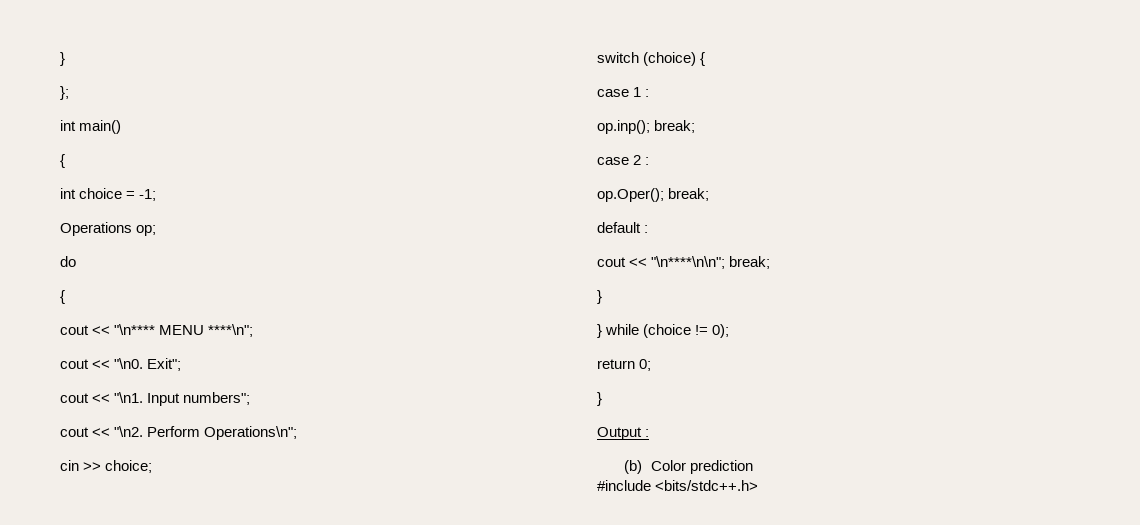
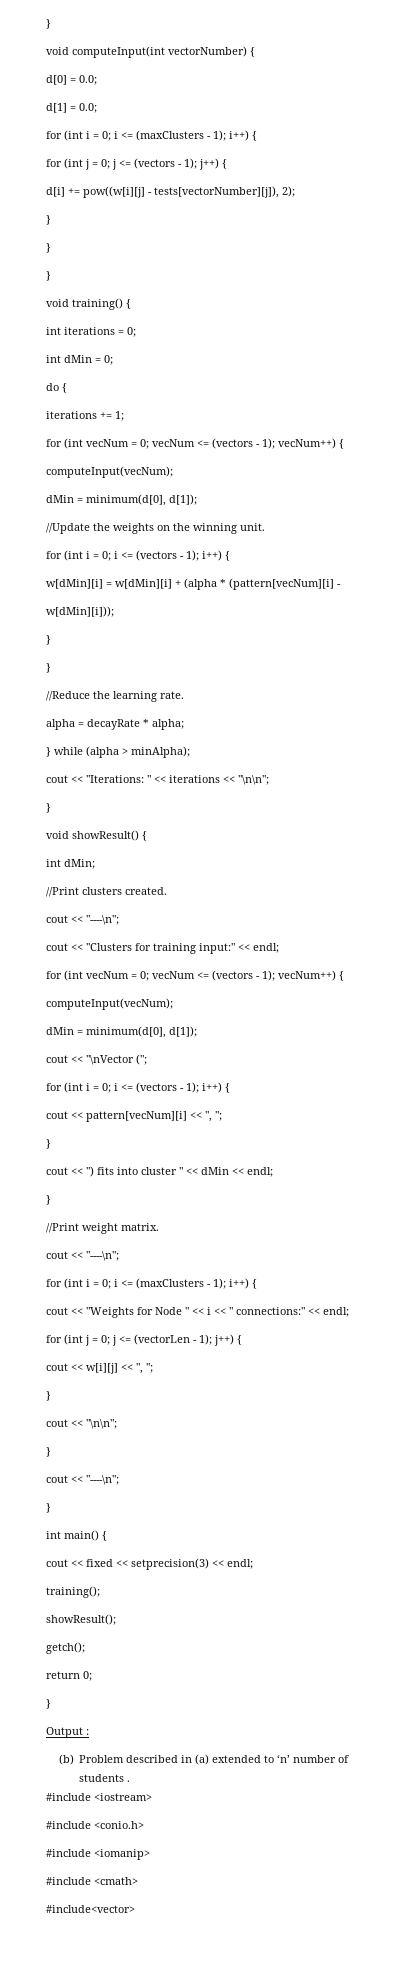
[60,52,65,66] [60,86,69,100] [60,120,122,134] [60,154,65,168] [60,188,157,201] [60,222,157,236] [60,256,76,267] [60,290,65,304] [60,324,254,337] [60,358,182,371] [60,392,251,406] [60,426,298,440] [60,460,153,473] [597,52,706,66] [597,87,650,97] [597,120,696,134] [597,155,650,165] [597,188,710,202] [597,222,649,233] [597,256,771,269] [597,290,602,304] [597,324,730,338] } // }; // int main() // { // int choice = -1; // Operations op; // do // { // cout << "\n**** MENU ****\n"; // cout << "\n0. Exit"; // cout << "\n1. Input numbers"; // cout << "\n2. Perform Operations\n"; // cin >> choice; // switch (choice) { // case 1 : // op.inp(); break; // case 2 : // op.Oper(); break; // default : // cout << "\n****\n\n"; break; // } // } while (choice != 0); -> [46,19,51,29] [46,46,255,58] [46,75,97,85] [46,103,97,113] [46,130,257,141] [46,158,227,170] [46,186,295,198] [46,215,51,225] [46,243,51,253] [46,271,51,281] [46,298,131,310] [46,327,136,337] [46,355,113,365] [46,383,67,393] [46,411,124,421] [46,438,344,449] [46,466,173,478] [46,494,197,506] [46,523,265,534] [46,550,230,561] [46,578,341,590] [46,606,114,617] [46,635,51,645] [46,663,51,673] [46,691,184,702] [46,719,184,730] [46,746,190,758] [46,775,269,785] [46,803,51,813] [46,830,147,841] [46,859,95,869] [46,887,167,897] [46,915,119,925] [46,943,279,954] [46,970,344,981] [46,998,173,1010] [46,1026,197,1038] [46,1054,147,1065] [46,1082,230,1093] [46,1111,222,1122] [46,1139,51,1149] [46,1166,273,1177] [46,1195,51,1205] [46,1223,159,1234] [46,1251,119,1261] [46,1278,257,1289] [46,1307,349,1318] [46,1334,242,1346] [46,1363,153,1374] [46,1391,51,1401] [46,1419,117,1429] [46,1447,51,1457] [46,1475,119,1485] [46,1503,51,1513] [46,1530,107,1541] [46,1558,253,1570] [46,1586,100,1598] [46,1614,116,1625] [46,1642,85,1654] } // void computeInput(int vectorNumber) { // d[0] = 0.0; // d[1] = 0.0; // for (int i = 0; i <= (maxClusters - 1); i++) { // for (int j = 0; j <= (vectors - 1); j++) { // d[i] += pow((w[i][j] - tests[vectorNumber][j]), 2); // } // } // } // void training() { // int iterations = 0; // int dMin = 0; // do { // iterations += 1; // for (int vecNum = 0; vecNum <= (vectors - 1); vecNum++) { // computeInput(vecNum); // dMin = minimum(d[0], d[1]); // //Update the weights on the winning unit. // for (int i = 0; i <= (vectors - 1); i++) { // w[dMin][i] = w[dMin][i] + (alpha * (pattern[vecNum][i] - // w[dMin][i])); // } // } // //Reduce the learning rate. // alpha = decayRate * alpha; // } while (alpha > minAlpha); // cout << "Iterations: " << iterations << "\n\n"; // } // void showResult() { // int dMin; // //Print clusters created. // cout << "----\n"; // cout << "Clusters for training input:" << endl; // for (int vecNum = 0; vecNum <= (vectors - 1); vecNum++) { // computeInput(vecNum); // dMin = minimum(d[0], d[1]); // cout << "\nVector ("; // for (int i = 0; i <= (vectors - 1); i++) { // cout << pattern[vecNum][i] << ", "; // } // cout << ") fits into cluster " << dMin << endl; // } // //Print weight matrix. // cout << "----\n"; // for (int i = 0; i <= (maxClusters - 1); i++) { // cout << "Weights for Node " << i << " connections:" << endl; // for (int j = 0; j <= (vectorLen - 1); j++) { // cout << w[i][j] << ", "; // } // cout << "\n\n"; // } // cout << "----\n"; // } // int main() { // cout << fixed << setprecision(3) << endl; // training(); // showResult(); // getch();
[650,460,753,474] [597,480,759,491] Color prediction // #include <bits/stdc++.h> -> [79,1754,350,1765] [79,1774,131,1782] [46,1793,152,1801] [46,1821,144,1829] [46,1849,150,1860] [46,1877,138,1885] [46,1905,135,1913] Problem described in (a) extended to ‘n’ number of students . // #include <iostream> // #include <conio.h> // #include <iomanip> // #include <cmath> // #include<vector>

